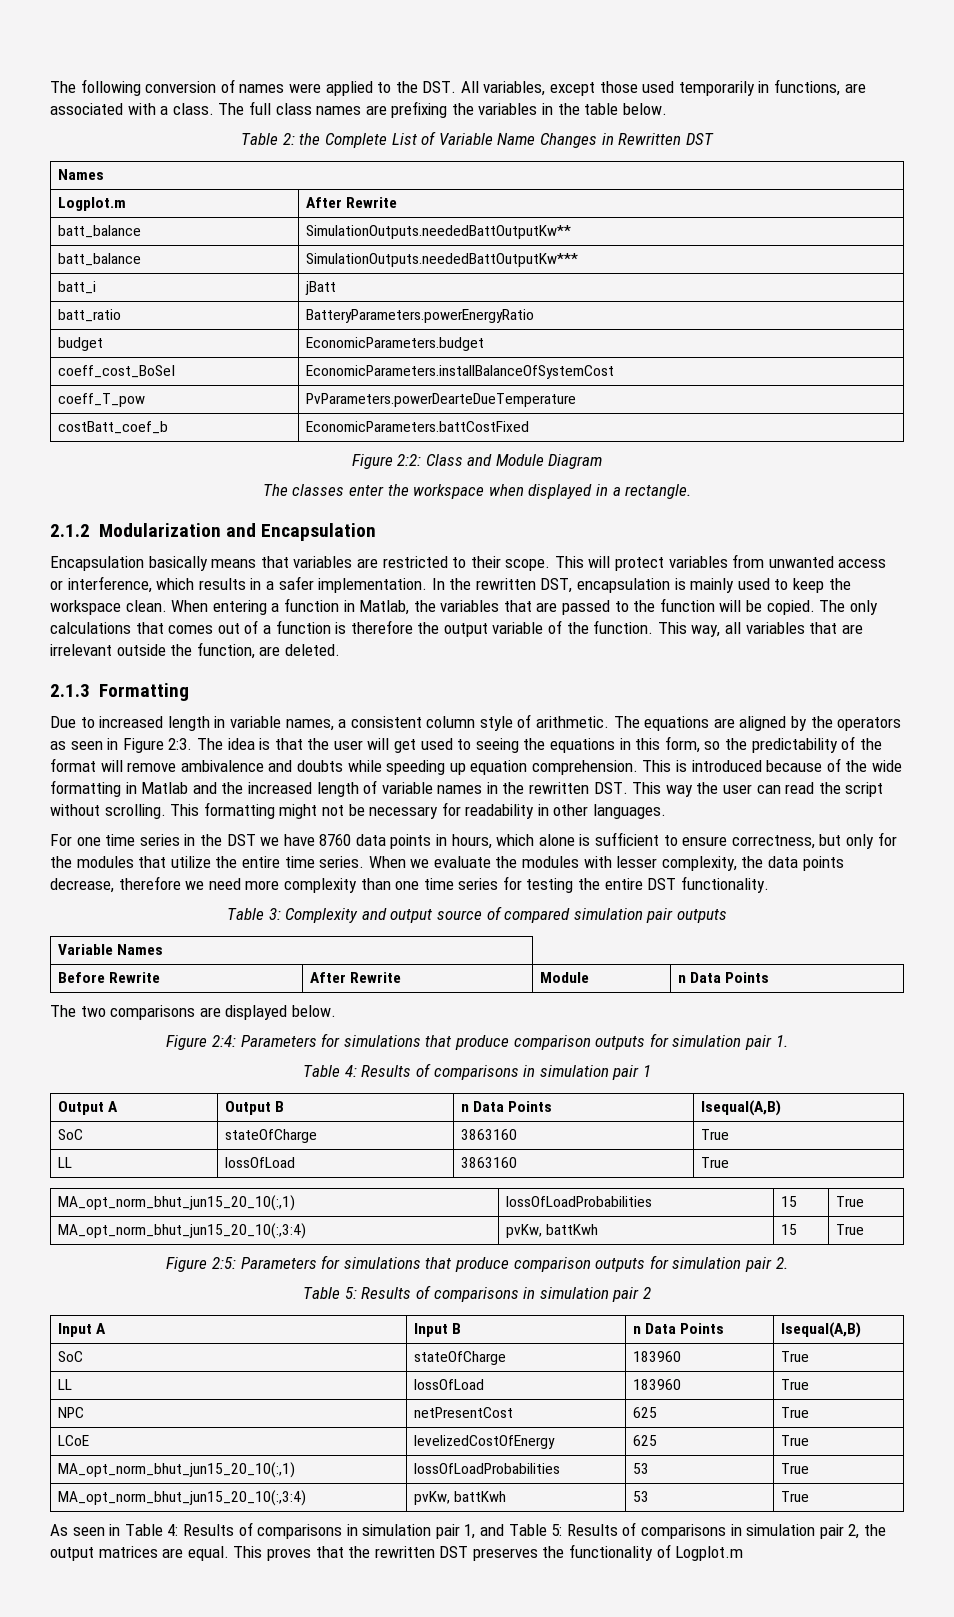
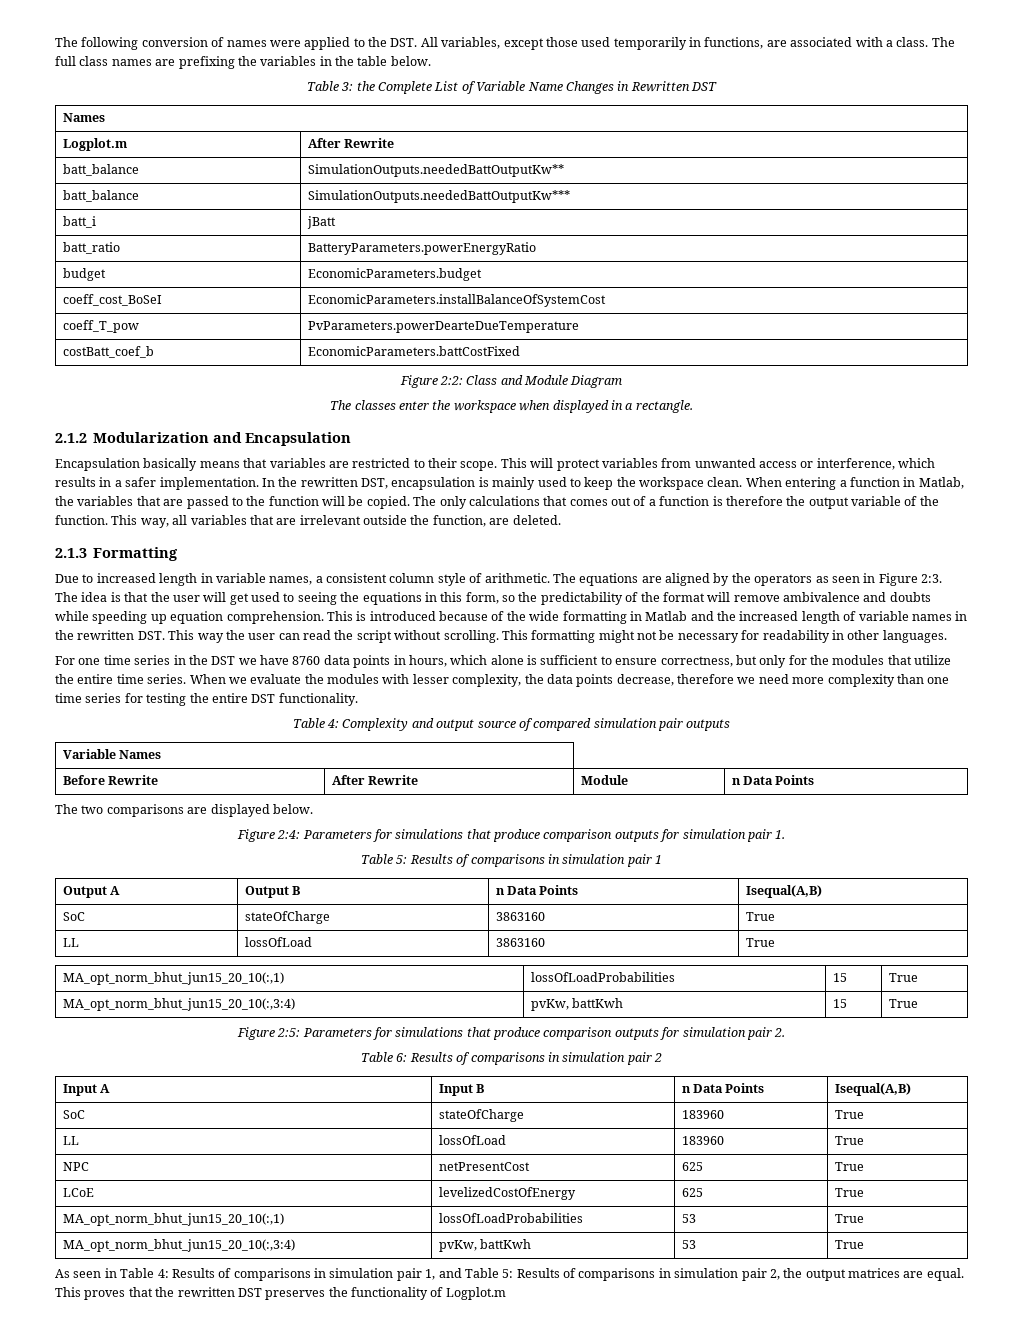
[282,133,295,145] 2: -> [341,82,354,91] 3:
[268,908,281,920] 3: -> [327,719,339,728] 4:
[344,1065,357,1077] 4: -> [396,855,408,864] 5:
[344,1287,357,1299] 5: -> [396,1053,408,1062] 6:

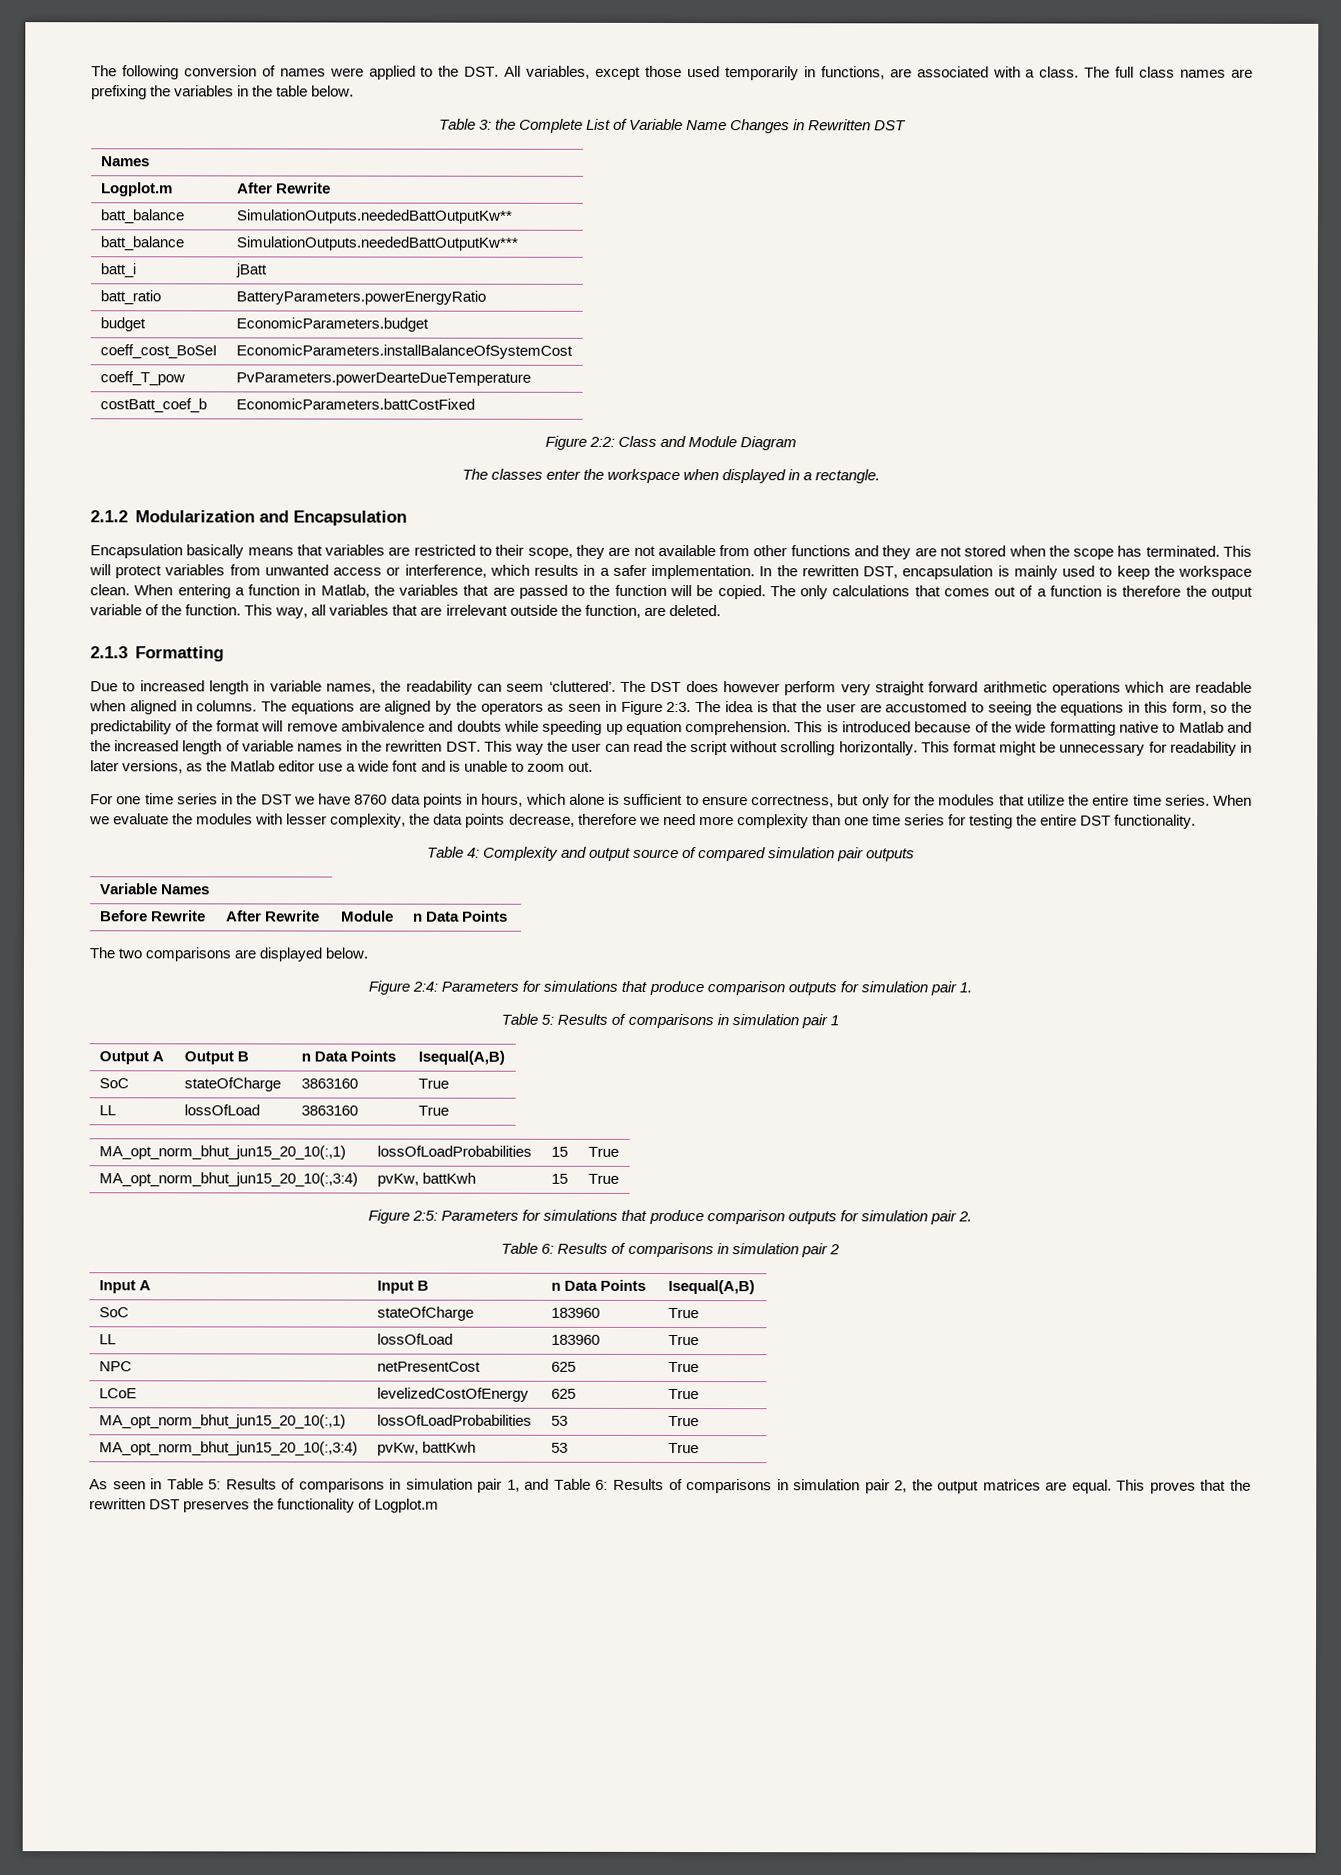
[460,461,498,471] scope. -> [527,544,1220,560] scope, they are not available from other functions and they are not stored when the scope has terminated.
[315,573,550,586] a consistent column style of arithmetic. -> [380,680,1252,696] [89,700,258,715] the readability can seem ‘cluttered’. The DST does however perform very straight forward arithmetic operations which are readable when aligned in columns.
[203,592,280,605] will get used -> [859,701,968,713] are accustomed
[629,611,642,621] in -> [1119,721,1176,733] native to
[443,630,947,643] scrolling. This formatting might not be necessary for readability in other languages. -> [780,741,1252,756] [90,760,593,774] scrolling horizontally. This format might be unnecessary for readability in later versions, as the Matlab editor use a wide font and is unable to zoom out.
[157,1269,169,1278] 4: -> [208,1479,222,1490] 5:
[502,1269,514,1278] 5: -> [595,1479,609,1490] 6:

